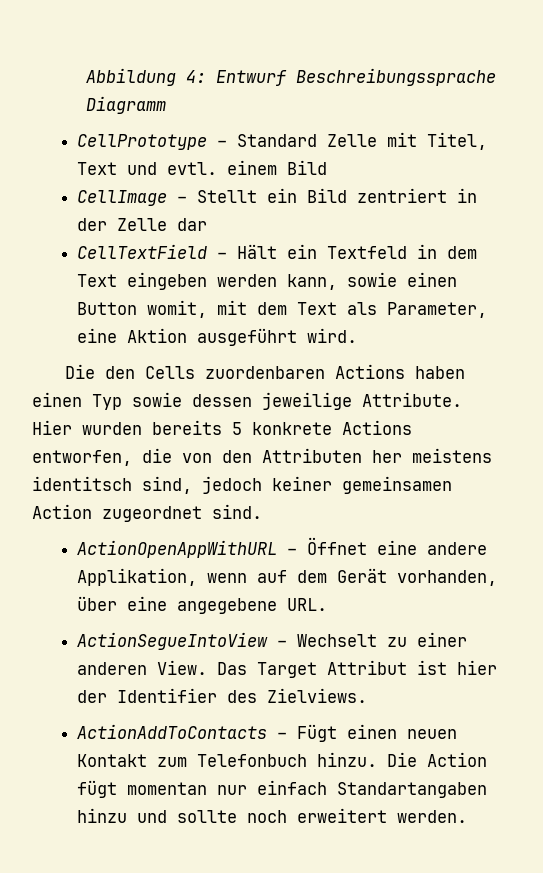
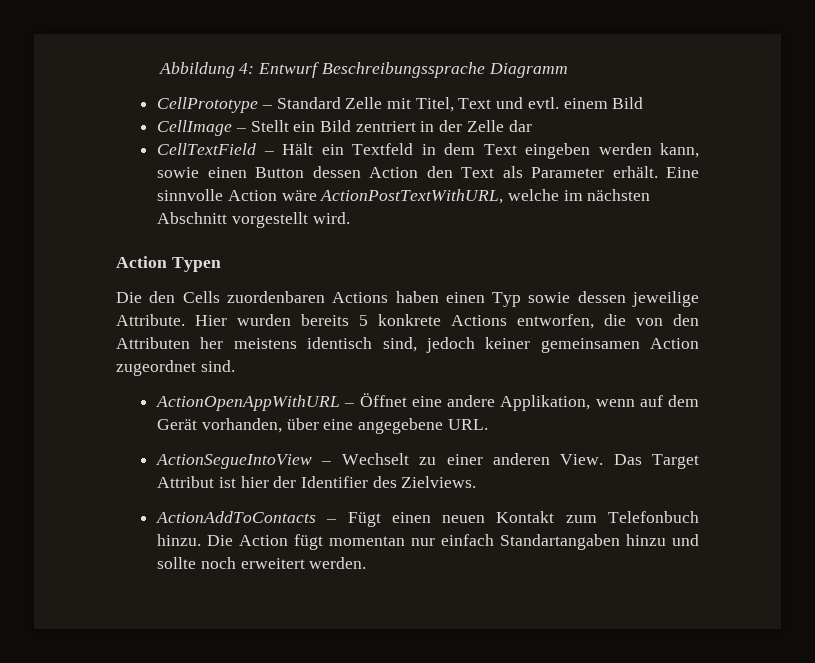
[147,300,488,318] [77,328,298,346] womit, mit dem Text als Parameter, eine Aktion ausgeführt -> [312,166,699,178] [157,189,651,204] [157,212,308,228] dessen Action den Text als Parameter erhält. Eine sinnvolle Action wäre ActionPostTextWithURL, welche im nächsten Abschnitt vorgestellt
(358, 335) none -> [116,256,221,272] // Action Typen
[32,476,132,491] identitsch -> [307,337,373,349] identisch

